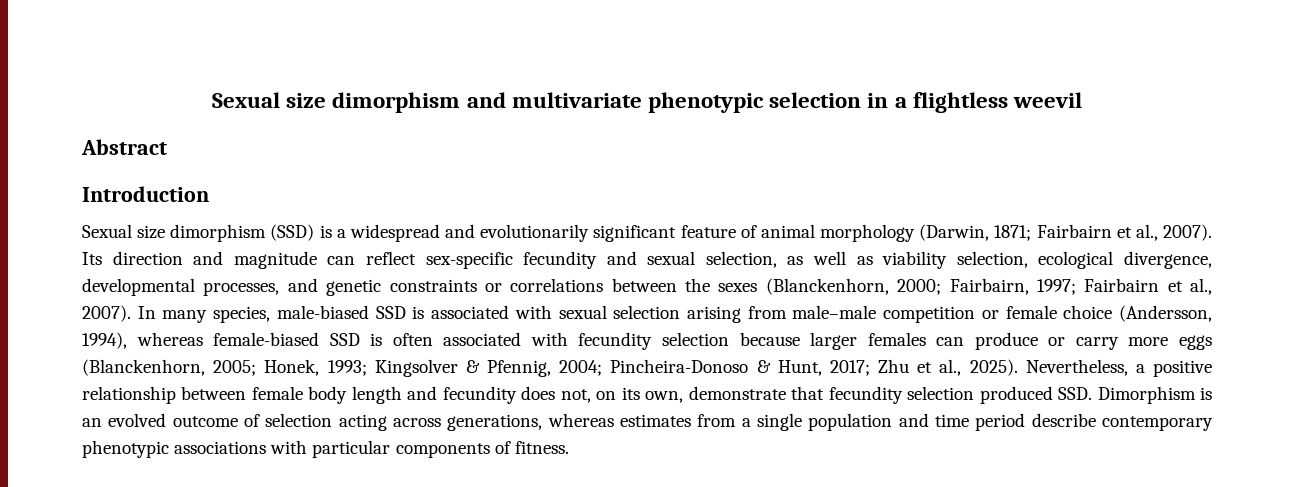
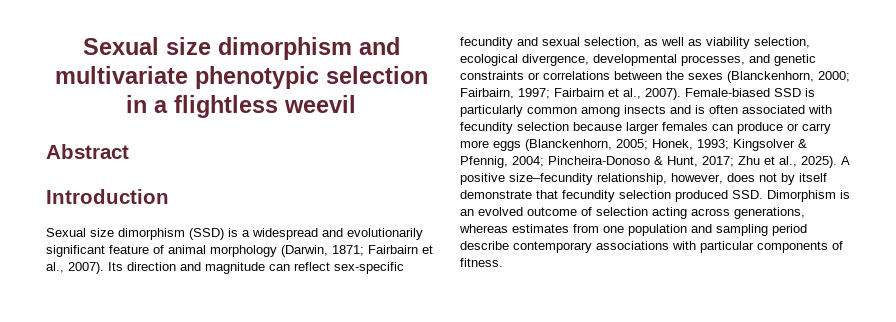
[137,305,1212,323] [82,332,360,349] In many species, male-biased SSD is associated with sexual selection arising from male–male competition or female choice (Andersson, 1994), whereas female-biased SSD -> [685,88,815,97] [460,105,691,117] Female-biased SSD is particularly common among insects and
[1025,359,1212,377] [82,386,684,404] Nevertheless, a positive relationship between female body length and fecundity does not, on its own, -> [841,156,850,165] [460,173,827,185] A positive size–fecundity relationship, however, does not by itself
[741,413,803,431] a single -> [603,226,624,233] one
[935,414,970,427] time -> [716,224,768,236] sampling
[82,440,169,458] phenotypic -> (592, 247) none

